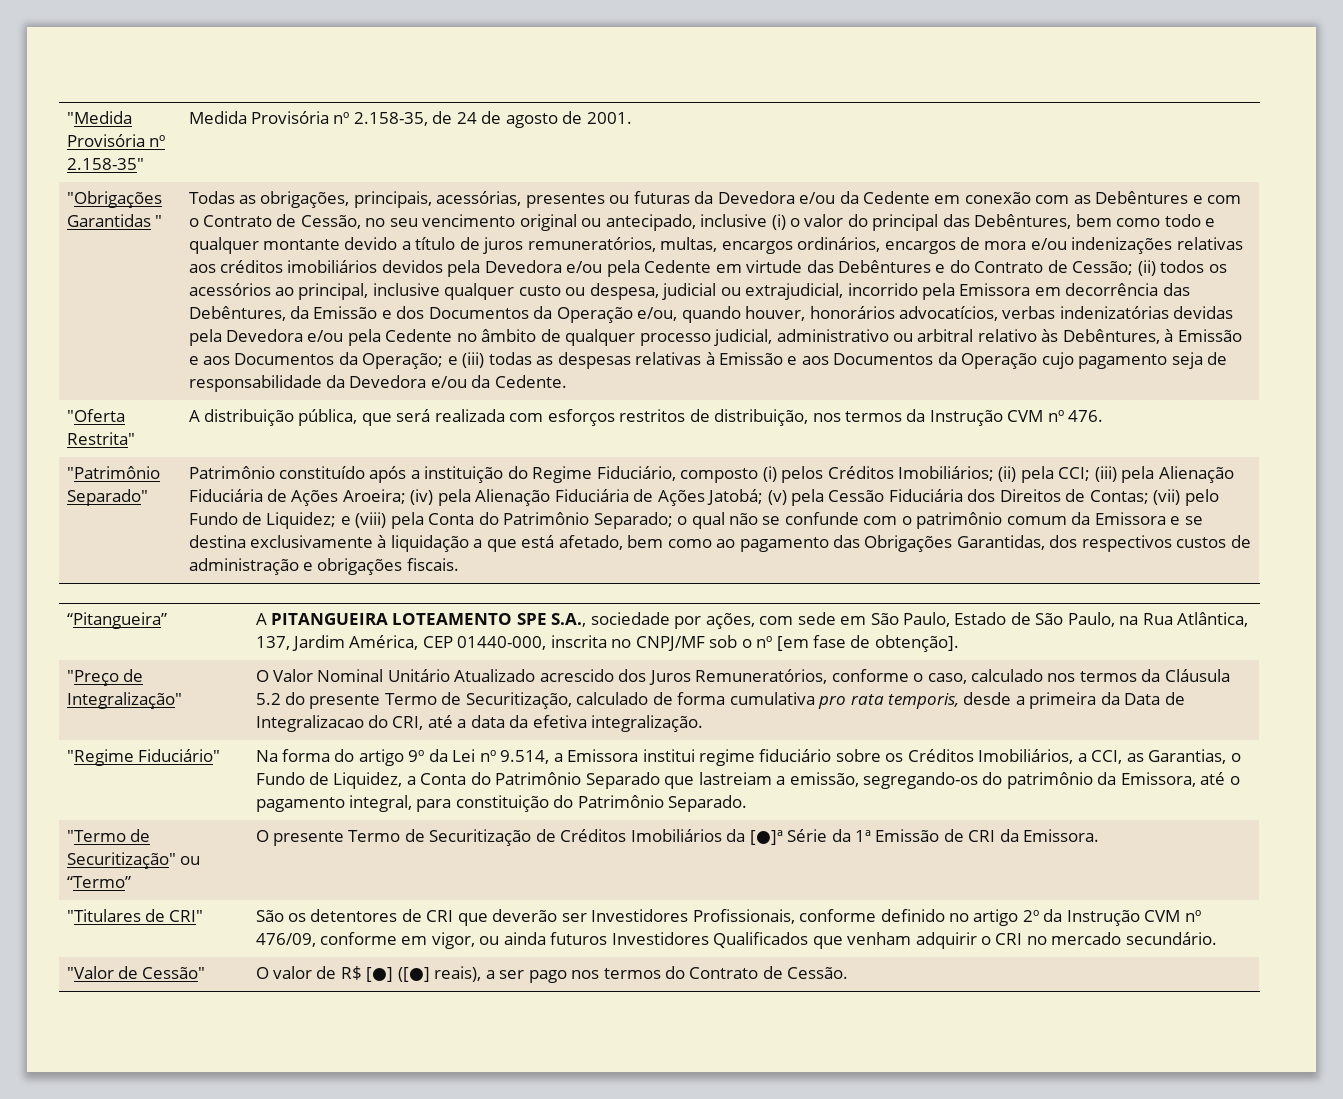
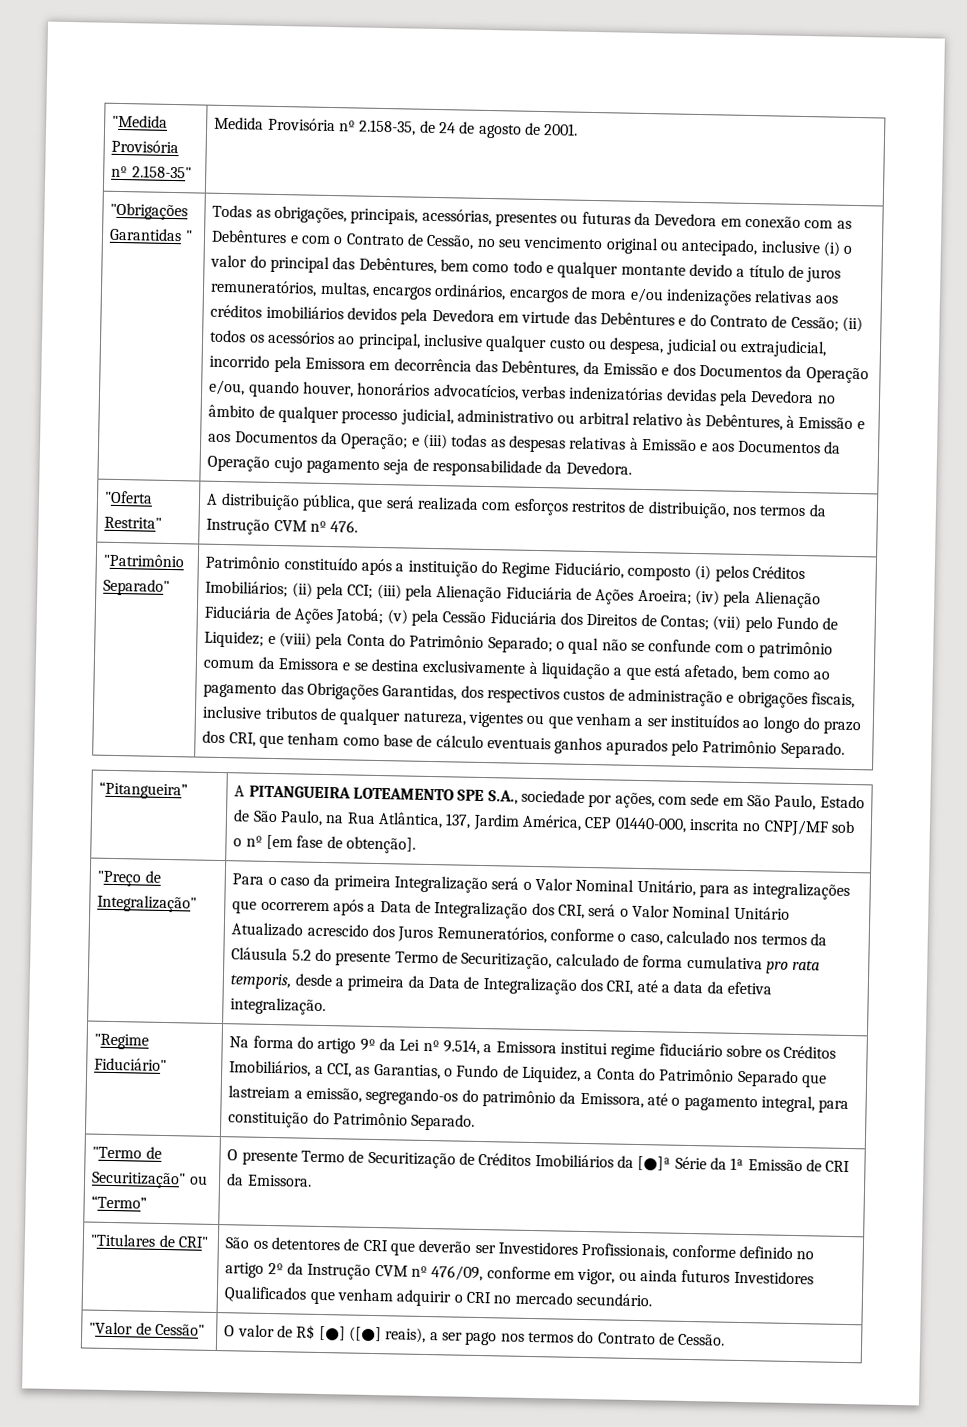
[799,191,930,204] e/ou da Cedente -> (718, 220) none
[566,260,712,277] e/ou pela Cedente -> (495, 315) none
[307,329,453,346] e/ou pela Cedente -> (815, 397) none
[349,375,567,388] Devedora e/ou da Cedente. -> [565,461,632,475] Devedora.
[406,558,459,571] fiscais. -> [810,692,855,709] [202,705,862,735] [202,730,845,759] fiscais, inclusive tributos de qualquer natureza, vigentes ou que venham a ser instituídos ao longo do prazo dos CRI, que tenham como base de cálculo eventuais ganhos apurados pelo Patrimônio Separado.
[255,670,269,682] O -> [232,873,850,900] [232,899,629,919] Para o caso da primeira Integralização será o Valor Nominal Unitário, para as integralizações que ocorrerem após a Data de Integralização dos CRI, será o
[255,715,388,732] Integralizacao do -> [482,977,603,995] Integralização dos

